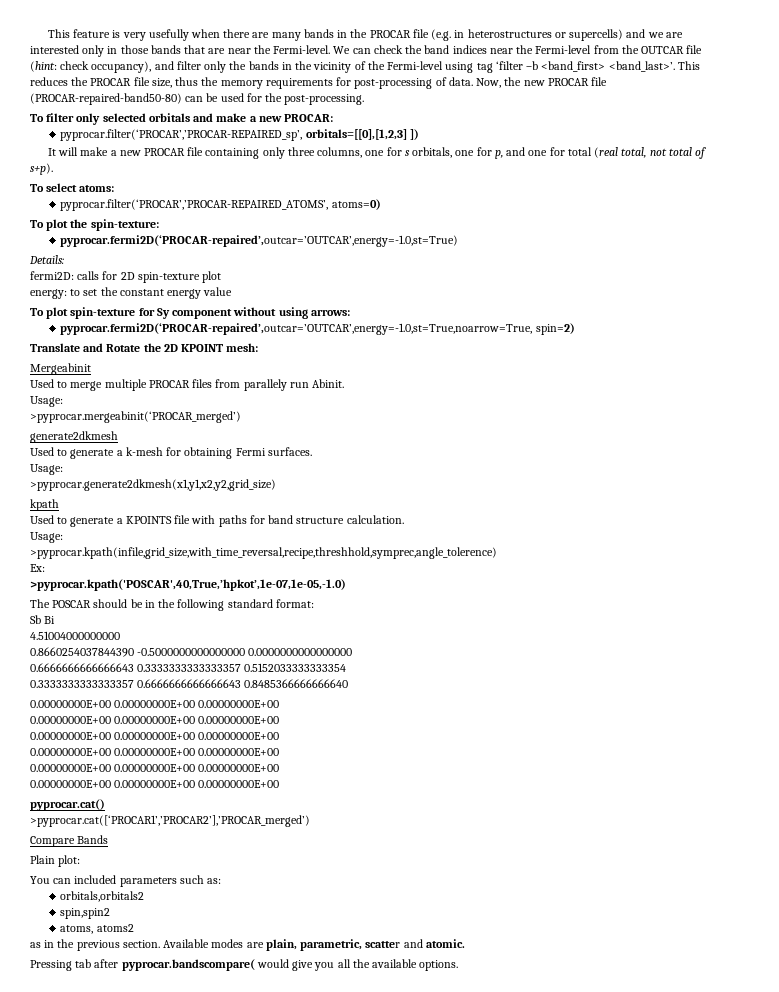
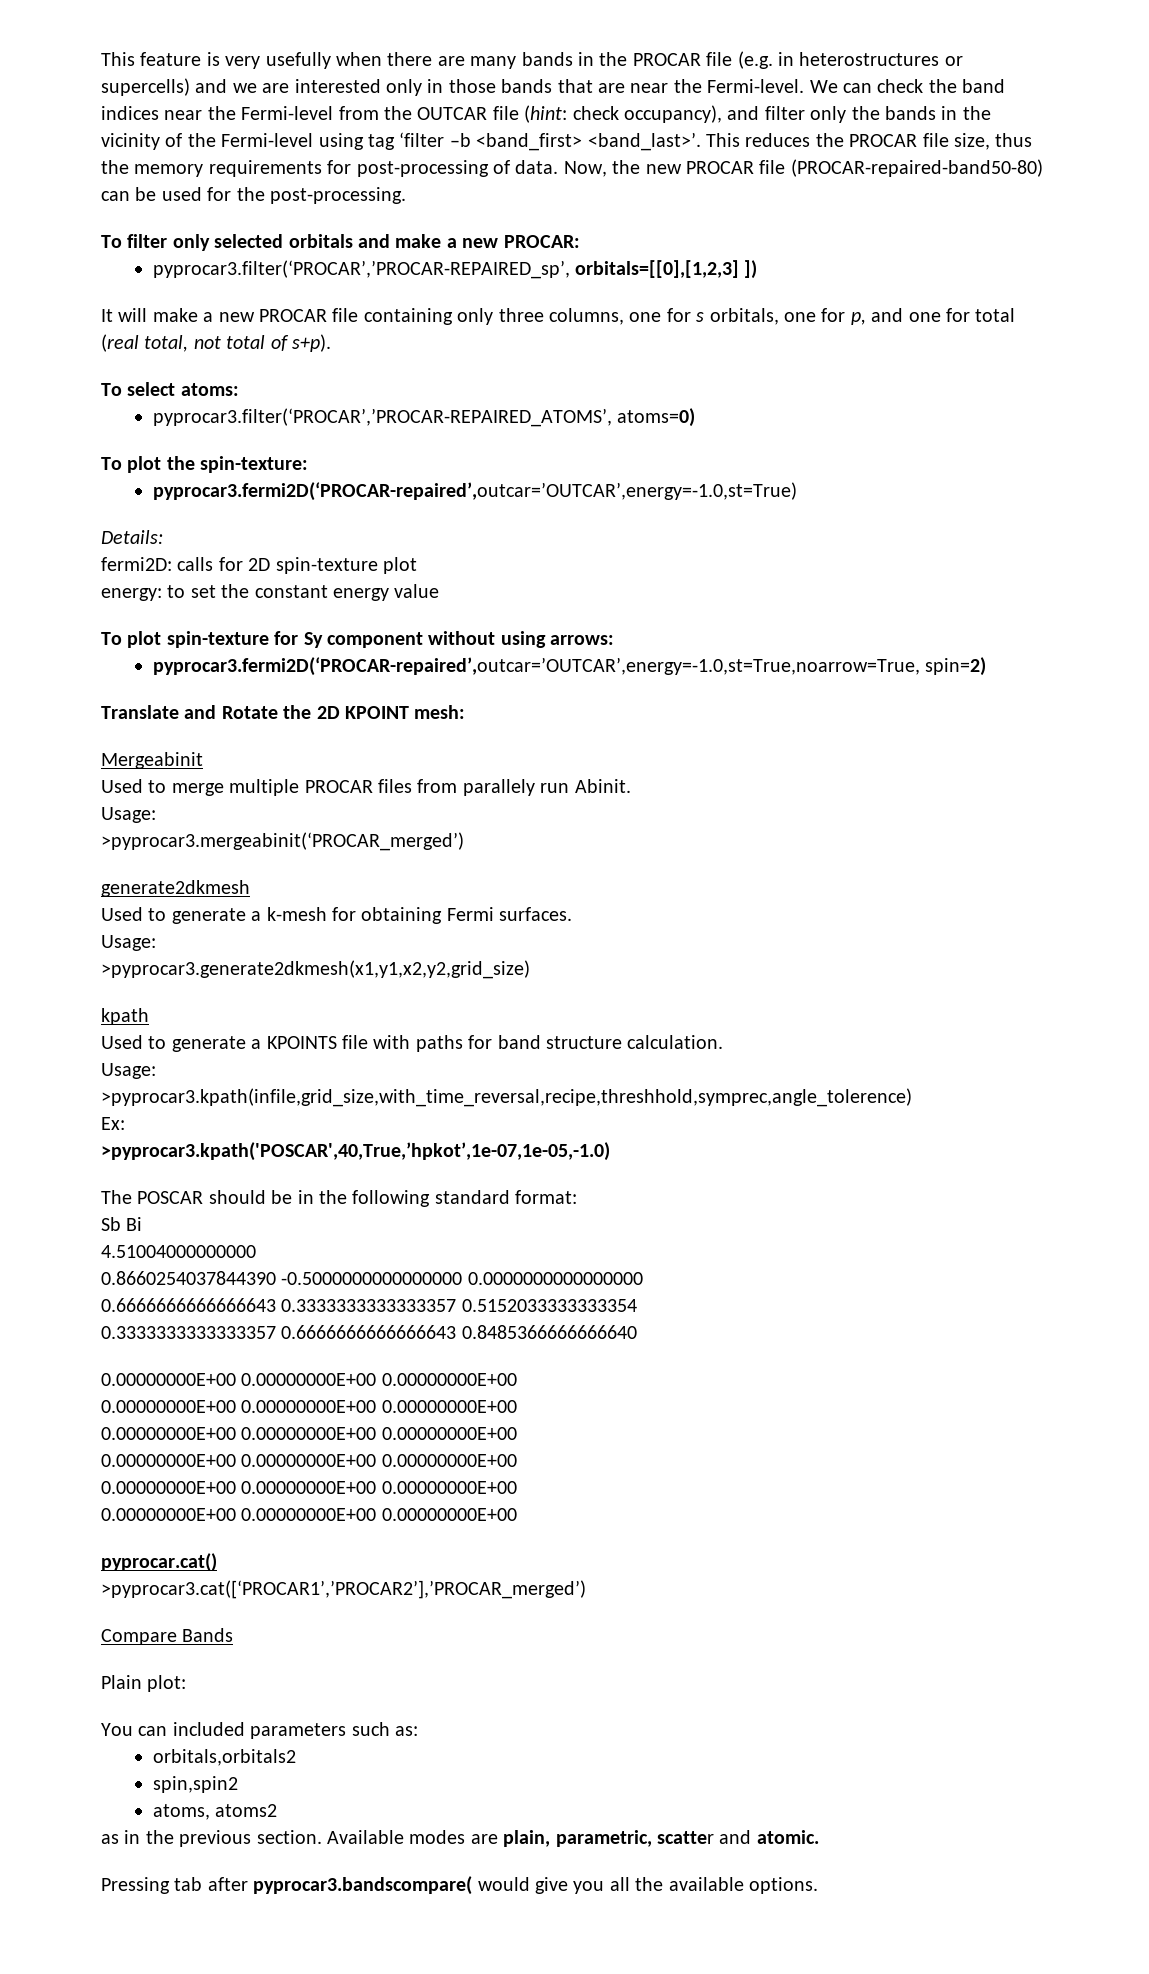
[60,129,303,141] pyprocar.filter(‘PROCAR’,’PROCAR-REPAIRED_sp’, -> [152,260,570,279] pyprocar3.filter(‘PROCAR’,’PROCAR-REPAIRED_sp’,
[60,199,329,211] pyprocar.filter(‘PROCAR’,’PROCAR-REPAIRED_ATOMS’, -> [152,408,612,427] pyprocar3.filter(‘PROCAR’,’PROCAR-REPAIRED_ATOMS’,
[60,235,459,247] pyprocar.fermi2D(‘PROCAR-repaired’,outcar=’OUTCAR’,energy=-1.0,st=True) -> [152,482,797,501] pyprocar3.fermi2D(‘PROCAR-repaired’,outcar=’OUTCAR’,energy=-1.0,st=True)
[60,323,533,335] pyprocar.fermi2D(‘PROCAR-repaired’,outcar=’OUTCAR’,energy=-1.0,st=True,noarrow=True, -> [152,657,920,676] pyprocar3.fermi2D(‘PROCAR-repaired’,outcar=’OUTCAR’,energy=-1.0,st=True,noarrow=True,
[30,411,241,423] >pyprocar.mergeabinit(‘PROCAR_merged’) -> [101,832,464,851] >pyprocar3.mergeabinit(‘PROCAR_merged’)
[30,479,276,491] >pyprocar.generate2dkmesh(x1,y1,x2,y2,grid_size) -> [101,960,530,979] >pyprocar3.generate2dkmesh(x1,y1,x2,y2,grid_size)
[30,547,497,559] >pyprocar.kpath(infile,grid_size,with_time_reversal,recipe,threshhold,symprec,angle_tolerence) -> [101,1088,912,1107] >pyprocar3.kpath(infile,grid_size,with_time_reversal,recipe,threshhold,symprec,angle_tolerence)
[30,579,346,591] >pyprocar.kpath('POSCAR',40,True,’hpkot’,1e-07,1e-05,-1.0) -> [101,1142,610,1161] >pyprocar3.kpath('POSCAR',40,True,’hpkot’,1e-07,1e-05,-1.0)
[30,815,310,827] >pyprocar.cat([‘PROCAR1’,’PROCAR2’],’PROCAR_merged’) -> [101,1580,586,1599] >pyprocar3.cat([‘PROCAR1’,’PROCAR2’],’PROCAR_merged’)
[121,959,255,971] pyprocar.bandscompare( -> [253,1876,473,1895] pyprocar3.bandscompare(

